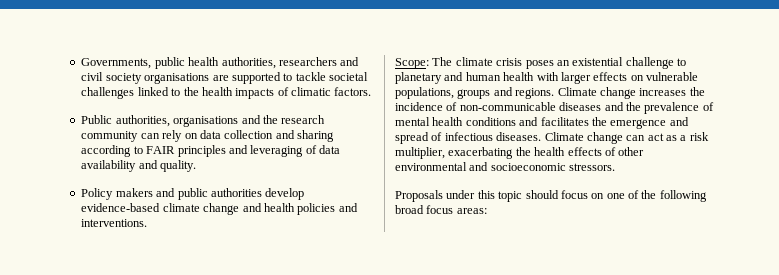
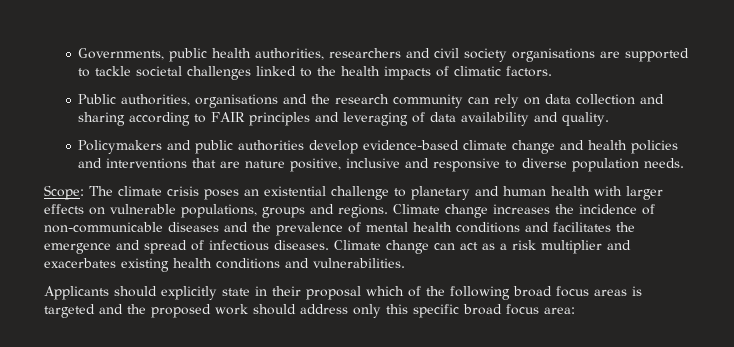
[81,188,153,200] Policy makers -> [78,140,163,154] Policymakers
[81,219,148,227] interventions. -> [106,158,685,172] interventions that are nature positive, inclusive and responsive to diverse population needs.
[395,147,645,159] [395,162,616,171] [395,190,625,202] multiplier, exacerbating the health effects of other environmental and socioeconomic stressors. // Proposals under this topic should focus on one -> [541,240,631,254] [44,258,405,272] [44,286,404,300] multiplier and exacerbates existing health conditions and vulnerabilities. // Applicants should explicitly state in their proposal which
[456,208,487,214] areas: -> [594,286,642,296] [44,304,575,318] areas is targeted and the proposed work should address only this specific broad focus area:

